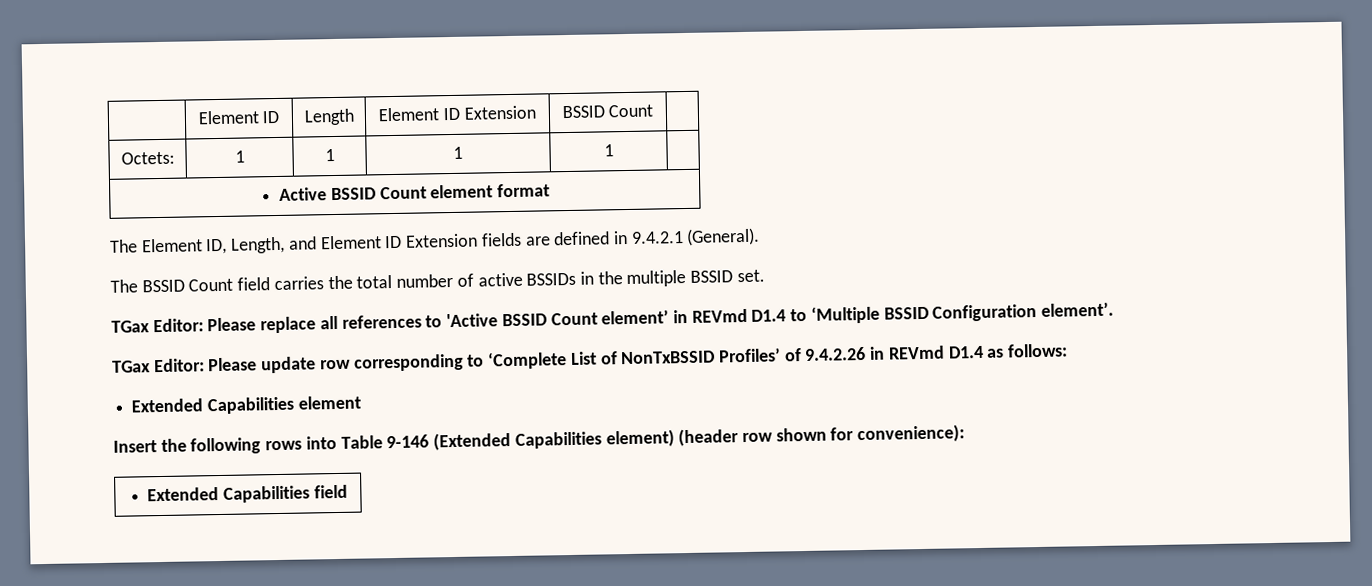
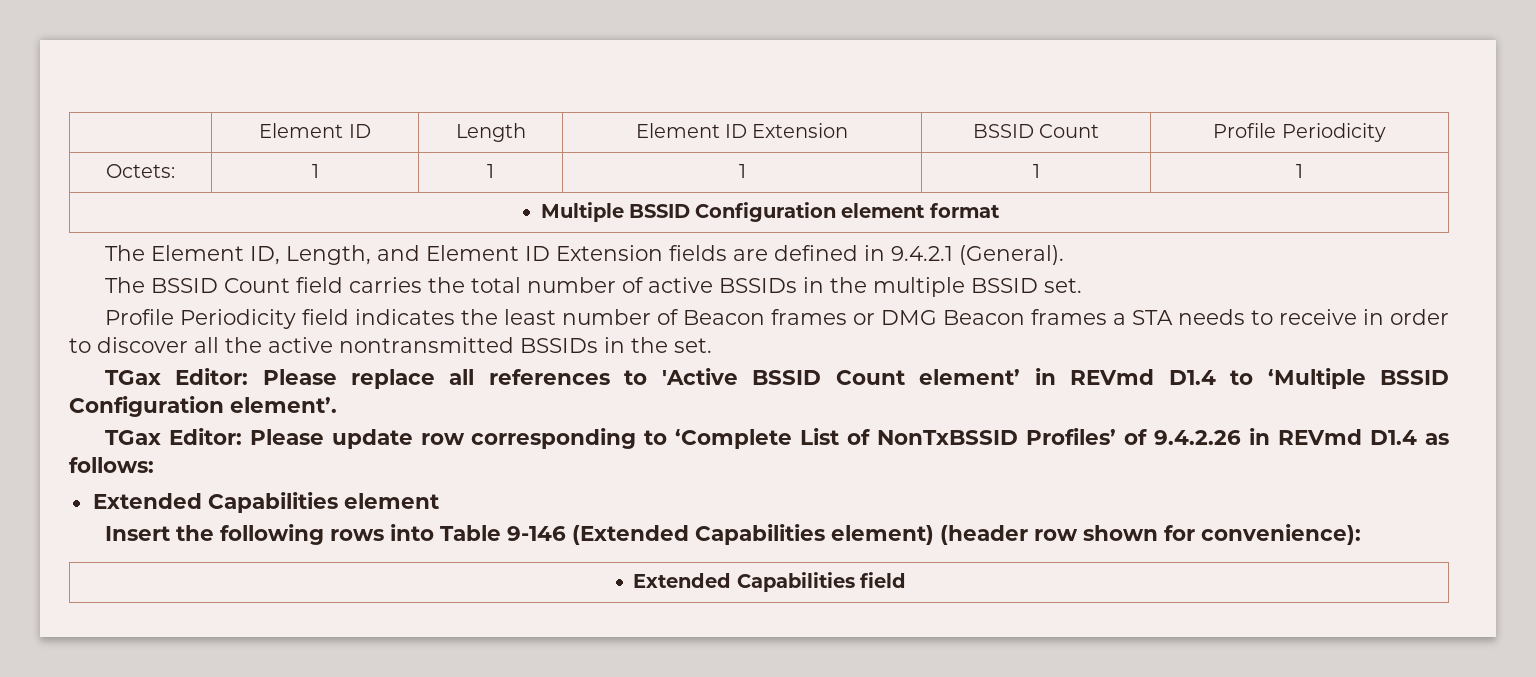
(654, 111) none -> [1213,123,1386,142] Profile Periodicity
[279,186,427,201] // Active BSSID Count -> [1296,164,1303,178] [540,202,837,222] 1 // Multiple BSSID Configuration
(765, 276) none -> [104,309,1449,329] [69,337,712,353] // Profile Periodicity field indicates the least number of Beacon frames or DMG Beacon frames a STA needs to receive in order to discover all the active nontransmitted BSSIDs in the set.

